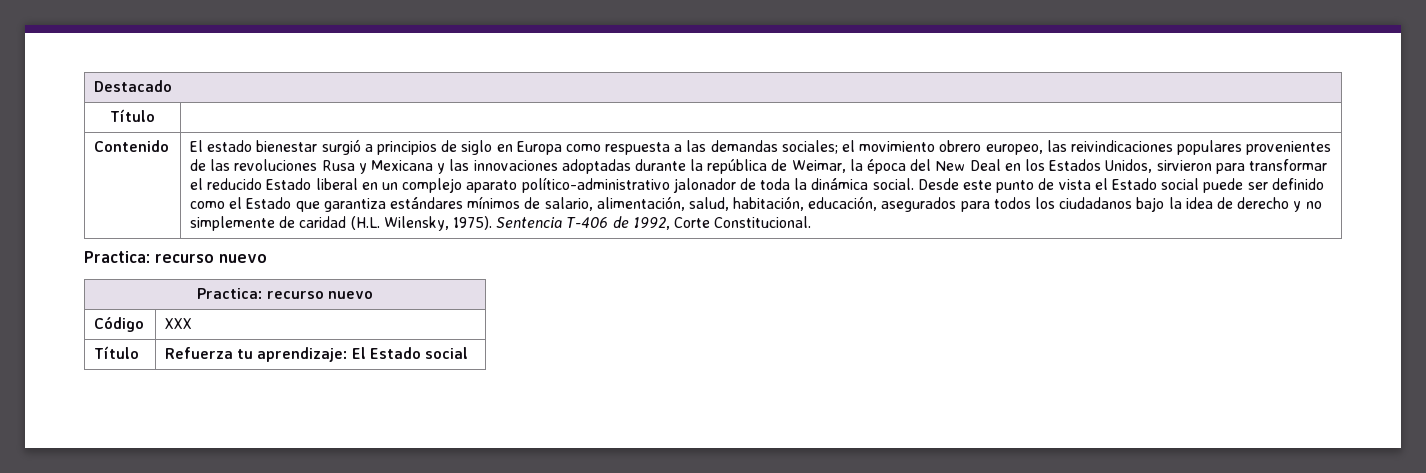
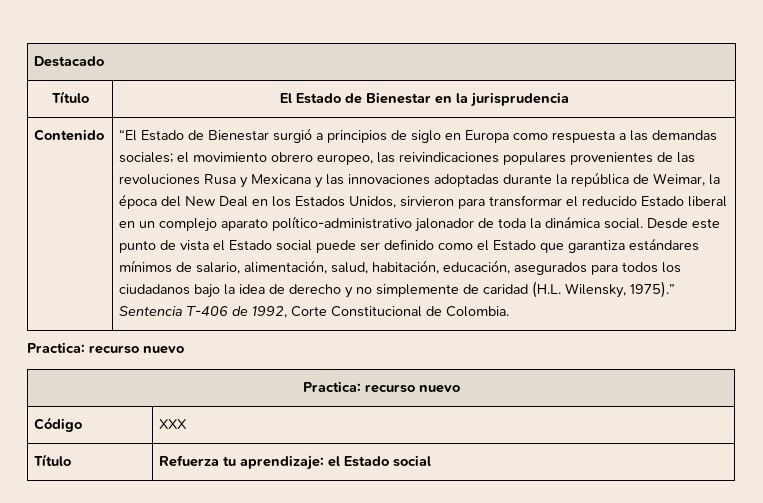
[94,140,170,152] [190,140,318,152] // Contenido | El estado bienestar -> [279,92,569,107] [34,129,105,141] [119,129,270,141] El Estado de Bienestar en la jurisprudencia // Contenido | “El Estado de Bienestar
[453,216,493,230] 1975). -> [630,281,676,298] 1975).”
[714,216,812,228] Constitucional. -> [331,306,510,317] Constitucional de Colombia.
[351,347,366,359] El -> [328,456,341,467] el

